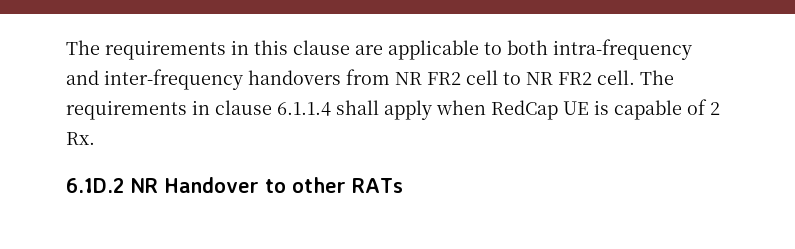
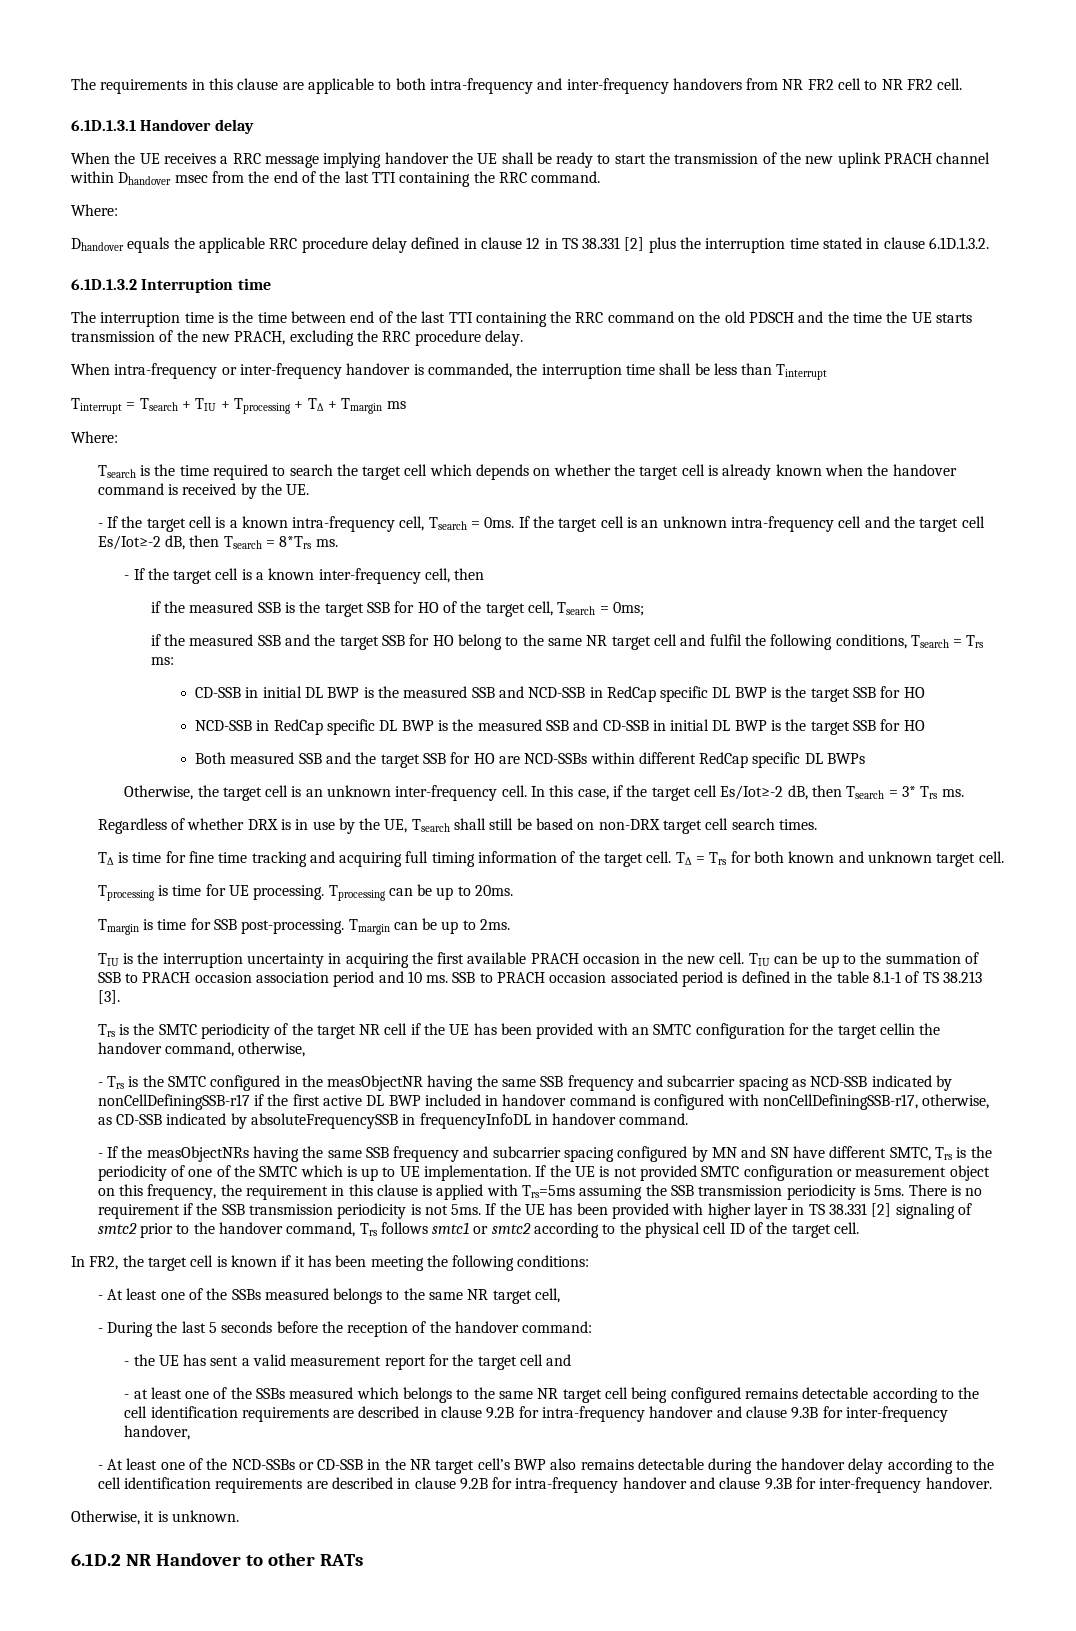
[640,70,674,85] [66,99,720,120] [66,132,95,145] The requirements in clause 6.1.1.4 shall apply when RedCap UE is capable of 2 Rx. -> [71,119,254,134] [71,152,991,168] [70,171,601,187] [71,204,118,216] [71,237,990,253] [71,278,271,293] [71,311,973,327] [71,330,523,346] [71,363,828,380] [71,398,406,414] [71,431,118,443] [97,464,957,480] [97,483,310,499] [97,516,985,532] [97,535,338,550] [124,568,485,584] [150,601,644,617] [150,634,984,650] [150,657,174,665] [194,686,925,702] [194,719,925,735] [194,752,866,768] [124,785,964,801] [97,818,817,834] [97,851,1004,867] [97,884,514,901] [97,918,511,935] [97,952,979,968] [97,971,982,987] [97,990,120,1004] [97,1023,941,1039] [97,1042,306,1057] [97,1075,952,1091] [97,1094,990,1110] [97,1113,689,1129] [97,1146,992,1162] [97,1165,990,1181] [97,1184,983,1200] [97,1203,972,1219] [97,1222,859,1238] [71,1255,590,1271] [97,1288,561,1304] [97,1321,593,1337] [124,1354,572,1370] [124,1387,980,1403] [124,1406,948,1422] [124,1425,191,1440] [97,1458,995,1474] [97,1477,992,1493] [71,1510,239,1525] // 6.1D.1.3.1 Handover delay // When the UE receives a RRC message implying handover the UE shall be ready to start the transmission of the new uplink PRACH channel within Dhandover msec from the end of the last TTI containing the RRC command. // Where: // Dhandover equals the applicable RRC procedure delay defined in clause 12 in TS 38.331 [2] plus the interruption time stated in clause 6.1D.1.3.2. // 6.1D.1.3.2 Interruption time // The interruption time is the time between end of the last TTI containing the RRC command on the old PDSCH and the time the UE starts transmission of the new PRACH, excluding the RRC procedure delay. // When intra-frequency or inter-frequency handover is commanded, the interruption time shall be less than Tinterrupt // Tinterrupt = Tsearch + TIU + Tprocessing + T∆ + Tmargin ms // Where: // Tsearch is the time required to search the target cell which depends on whether the target cell is already known when the handover command is received by the UE. // - If the target cell is a known intra-frequency cell, Tsearch = 0ms. If the target cell is an unknown intra-frequency cell and the target cell Es/Iot≥-2 dB, then Tsearch = 8*Trs ms. // - If the target cell is a known inter-frequency cell, then // if the measured SSB is the target SSB for HO of the target cell, Tsearch = 0ms; // if the measured SSB and the target SSB for HO belong to the same NR target cell and fulfil the following conditions, Tsearch = Trs ms: // CD-SSB in initial DL BWP is the measured SSB and NCD-SSB in RedCap specific DL BWP is the target SSB for HO // NCD-SSB in RedCap specific DL BWP is the measured SSB and CD-SSB in initial DL BWP is the target SSB for HO // Both measured SSB and the target SSB for HO are NCD-SSBs within different RedCap specific DL BWPs // Otherwise, the target cell is an unknown inter-frequency cell. In this case, if the target cell Es/Iot≥-2 dB, then Tsearch = 3* Trs ms. // Regardless of whether DRX is in use by the UE, Tsearch shall still be based on non-DRX target cell search times. // T∆ is time for fine time tracking and acquiring full timing information of the target cell. T∆ = Trs for both known and unknown target cell. // Tprocessing is time for UE processing. Tprocessing can be up to 20ms. // Tmargin is time for SSB post-processing. Tmargin can be up to 2ms. // TIU is the interruption uncertainty in acquiring the first available PRACH occasion in the new cell. TIU can be up to the summation of SSB to PRACH occasion association period and 10 ms. SSB to PRACH occasion associated period is defined in the table 8.1-1 of TS 38.213 [3]. // Trs is the SMTC periodicity of the target NR cell if the UE has been provided with an SMTC configuration for the target cellin the handover command, otherwise, // - Trs is the SMTC configured in the measObjectNR having the same SSB frequency and subcarrier spacing as NCD-SSB indicated by nonCellDefiningSSB-r17 if the first active DL BWP included in handover command is configured with nonCellDefiningSSB-r17, otherwise, as CD-SSB indicated by absoluteFrequencySSB in frequencyInfoDL in handover command. // - If the measObjectNRs having the same SSB frequency and subcarrier spacing configured by MN and SN have different SMTC, Trs is the periodicity of one of the SMTC which is up to UE implementation. If the UE is not provided SMTC configuration or measurement object on this frequency, the requirement in this clause is applied with Trs=5ms assuming the SSB transmission periodicity is 5ms. There is no requirement if the SSB transmission periodicity is not 5ms. If the UE has been provided with higher layer in TS 38.331 [2] signaling of smtc2 prior to the handover command, Trs follows smtc1 or smtc2 according to the physical cell ID of the target cell. // In FR2, the target cell is known if it has been meeting the following conditions: // - At least one of the SSBs measured belongs to the same NR target cell, // - During the last 5 seconds before the reception of the handover command: // - the UE has sent a valid measurement report for the target cell and // - at least one of the SSBs measured which belongs to the same NR target cell being configured remains detectable according to the cell identification requirements are described in clause 9.2B for intra-frequency handover and clause 9.3B for inter-frequency handover, // - At least one of the NCD-SSBs or CD-SSB in the NR target cell’s BWP also remains detectable during the handover delay according to the cell identification requirements are described in clause 9.2B for intra-frequency handover and clause 9.3B for inter-frequency handover. // Otherwise, it is unknown.

